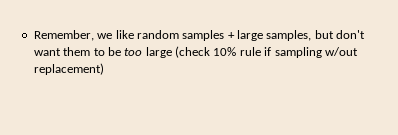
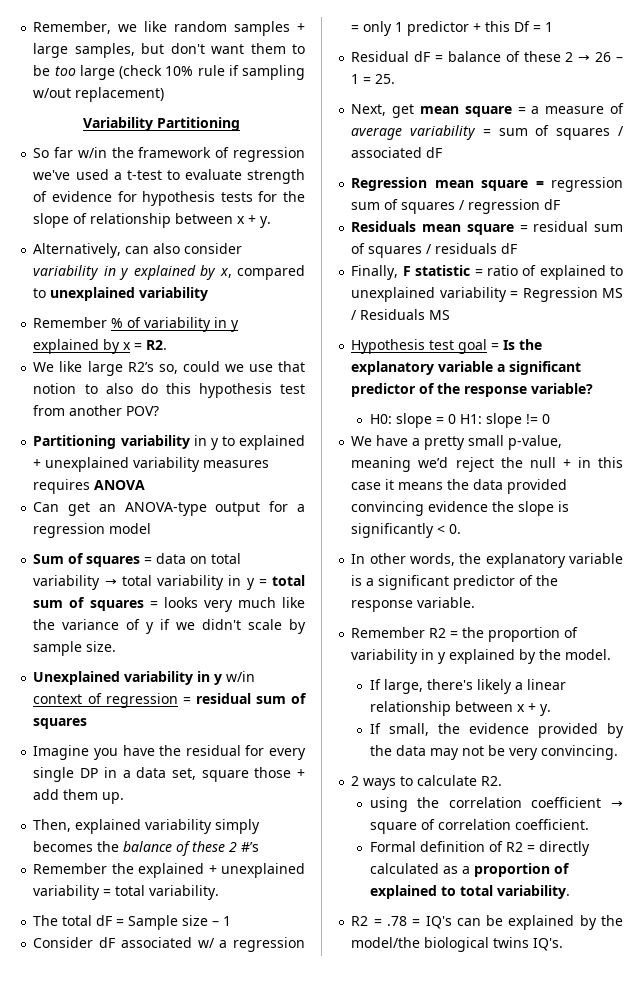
(104, 69) none -> [83,117,240,131] [33,147,305,162] [33,169,305,184] [33,191,305,206] [33,213,272,228] [33,243,243,258] [33,265,305,280] [33,287,209,301] [33,317,240,332] [33,339,168,354] [33,361,305,376] [33,383,306,398] [33,405,160,416] [33,435,305,450] [33,457,270,472] [33,479,146,494] [33,501,305,516] [33,523,152,538] [33,553,242,567] [33,575,305,590] [33,597,305,612] [33,619,306,634] [33,641,117,656] [33,671,256,685] [33,693,307,708] [33,718,88,729] [33,745,306,760] [33,767,305,782] [33,789,125,804] [33,819,261,834] [33,841,260,856] [33,863,305,878] [33,885,220,900] [33,915,232,930] [33,937,305,952] [351,21,554,36] [351,51,623,62] [351,74,396,84] [351,103,624,118] [351,125,624,140] [351,147,443,158] [351,177,623,192] [351,199,561,214] [351,221,623,235] [351,243,518,258] [351,265,623,280] [351,287,623,302] [351,309,451,320] [351,339,543,354] [351,361,582,375] [351,383,594,397] [369,413,550,428] [351,435,563,450] [351,457,623,472] [351,479,568,494] [351,501,570,516] [351,523,462,538] [351,553,623,568] [351,575,559,590] [351,597,476,612] [351,627,579,642] [351,649,612,664] [369,679,566,694] [369,701,551,716] [369,723,624,738] [369,745,618,760] [351,775,503,790] [369,797,623,812] [369,819,589,834] [369,841,590,856] [369,863,570,877] [369,885,570,899] [351,915,623,930] [351,937,564,952] // Variability Partitioning // So far w/in the framework of regression we've used a t-test to evaluate strength of evidence for hypothesis tests for the slope of relationship between x + y. // Alternatively, can also consider variability in y explained by x, compared to unexplained variability // Remember % of variability in y explained by x = R2. // We like large R2’s so, could we use that notion to also do this hypothesis test from another POV? // Partitioning variability in y to explained + unexplained variability measures requires ANOVA // Can get an ANOVA-type output for a regression model // Sum of squares = data on total variability → total variability in y = total sum of squares = looks very much like the variance of y if we didn't scale by sample size. // Unexplained variability in y w/in context of regression = residual sum of squares // Imagine you have the residual for every single DP in a data set, square those + add them up. // Then, explained variability simply becomes the balance of these 2 #’s // Remember the explained + unexplained variability = total variability. // The total dF = Sample size – 1 // Consider dF associated w/ a regression = only 1 predictor + this Df = 1 // Residual dF = balance of these 2 → 26 – 1 = 25. // Next, get mean square = a measure of average variability = sum of squares / associated dF // Regression mean square = regression sum of squares / regression dF // Residuals mean square = residual sum of squares / residuals dF // Finally, F statistic = ratio of explained to unexplained variability = Regression MS / Residuals MS // Hypothesis test goal = Is the explanatory variable a significant predictor of the response variable? // H0: slope = 0 H1: slope != 0 // We have a pretty small p-value, meaning we’d reject the null + in this case it means the data provided convincing evidence the slope is significantly < 0. // In other words, the explanatory variable is a significant predictor of the response variable. // Remember R2 = the proportion of variability in y explained by the model. // If large, there's likely a linear relationship between x + y. // If small, the evidence provided by the data may not be very convincing. // 2 ways to calculate R2. // using the correlation coefficient → square of correlation coefficient. // Formal definition of R2 = directly calculated as a proportion of explained to total variability. // R2 = .78 = IQ's can be explained by the model/the biological twins IQ's.

